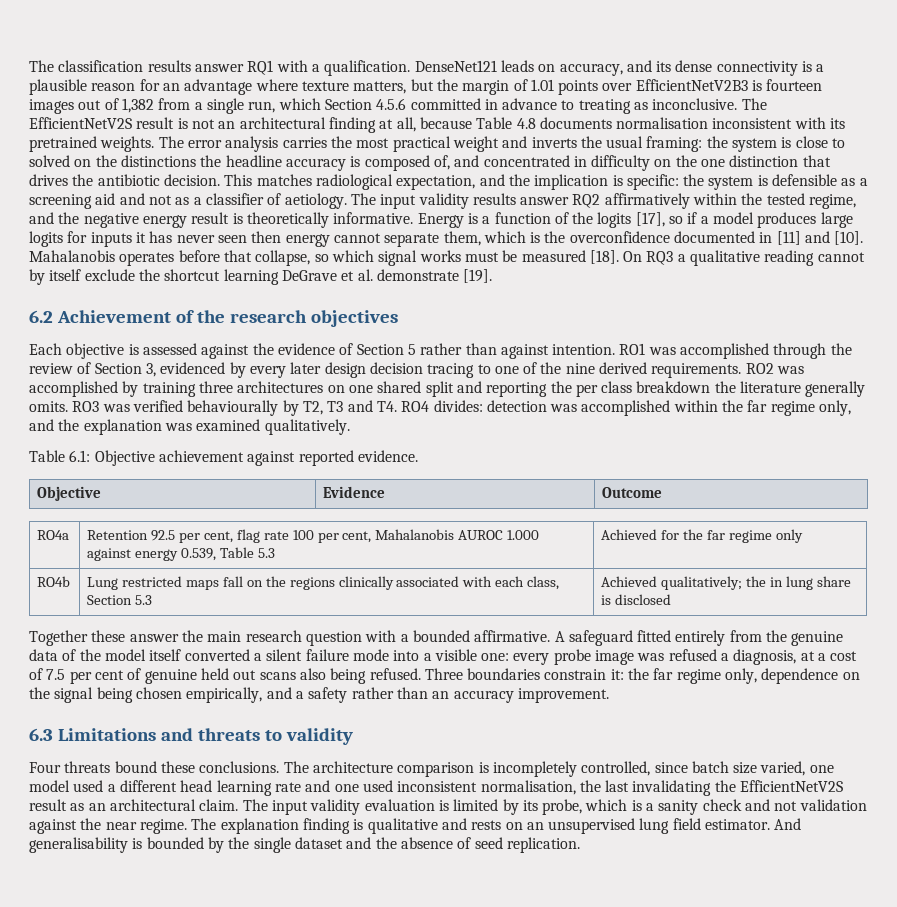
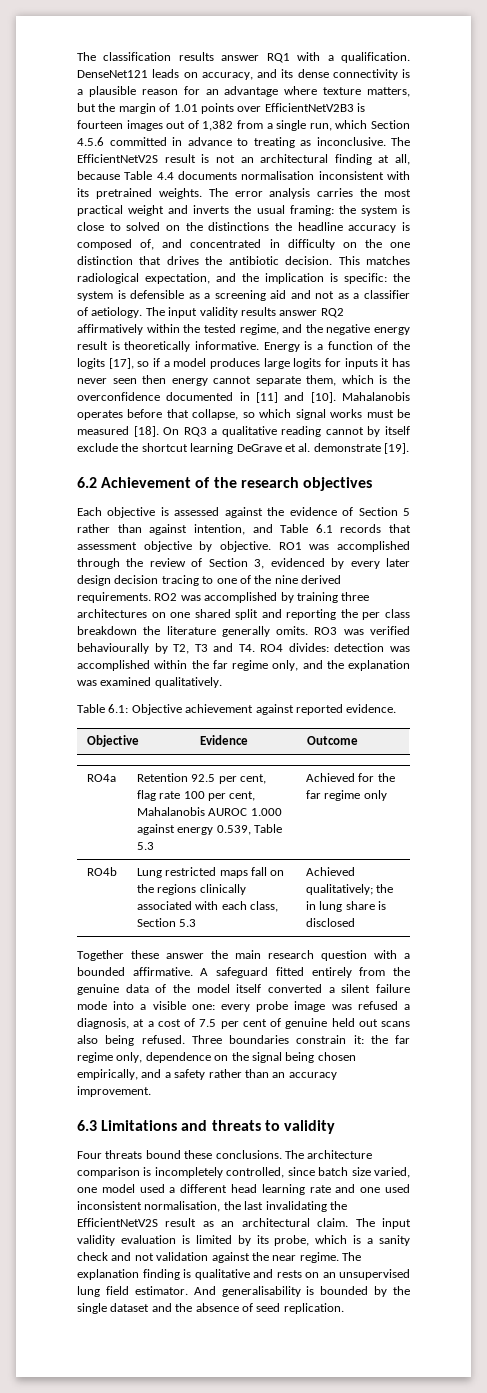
[516,118,536,129] 4.8 -> [156,172,174,180] 4.4
[552,344,616,355] intention. -> [193,524,411,535] [77,541,271,552] intention, and Table 6.1 records that assessment objective by objective.

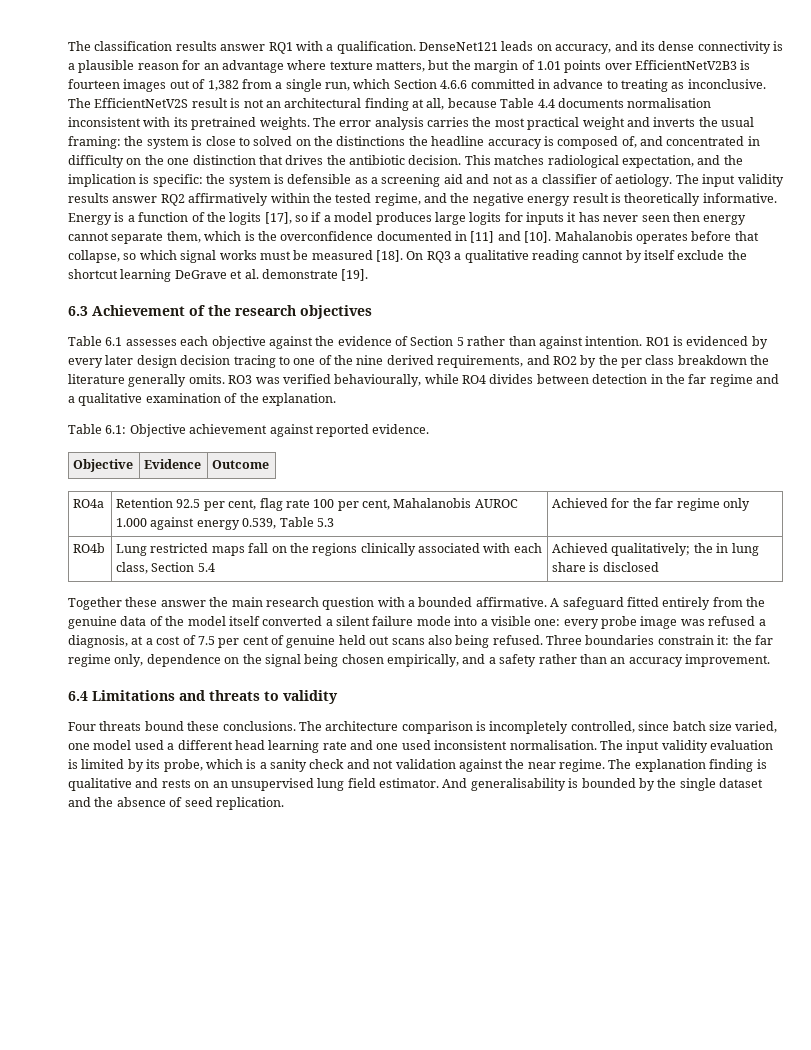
[77,137,104,146] 4.5.6 -> [440,80,468,89] 4.6.6
[77,477,97,488] 6.2 -> [68,306,88,316] 6.3
[77,507,220,518] Each objective is assessed -> [68,336,266,349] Table 6.1 assesses each objective
[193,524,411,535] [77,541,410,552] [77,558,265,569] intention, and Table 6.1 records that assessment objective by objective. RO1 was accomplished through the review of Section 3, -> [585,336,683,346] intention. RO1 is
[77,592,370,603] [77,609,337,620] requirements. RO2 was accomplished by training three architectures on one shared split and reporting -> [437,355,597,368] requirements, and RO2 by
[77,643,410,654] [77,660,410,671] [77,677,222,688] behaviourally by T2, T3 and T4. RO4 divides: detection was accomplished within the far regime only, and the explanation was examined qualitatively. -> [334,374,779,387] [68,393,336,406] behaviourally, while RO4 divides between detection in the far regime and a qualitative examination of the explanation.
[179,919,197,927] 5.3 -> [197,563,215,572] 5.4
[77,1120,97,1131] 6.3 -> [68,691,88,701] 6.4
[144,1201,347,1212] [77,1218,349,1227] normalisation, the last invalidating the EfficientNetV2S result as an architectural claim. -> [509,740,597,750] normalisation.

